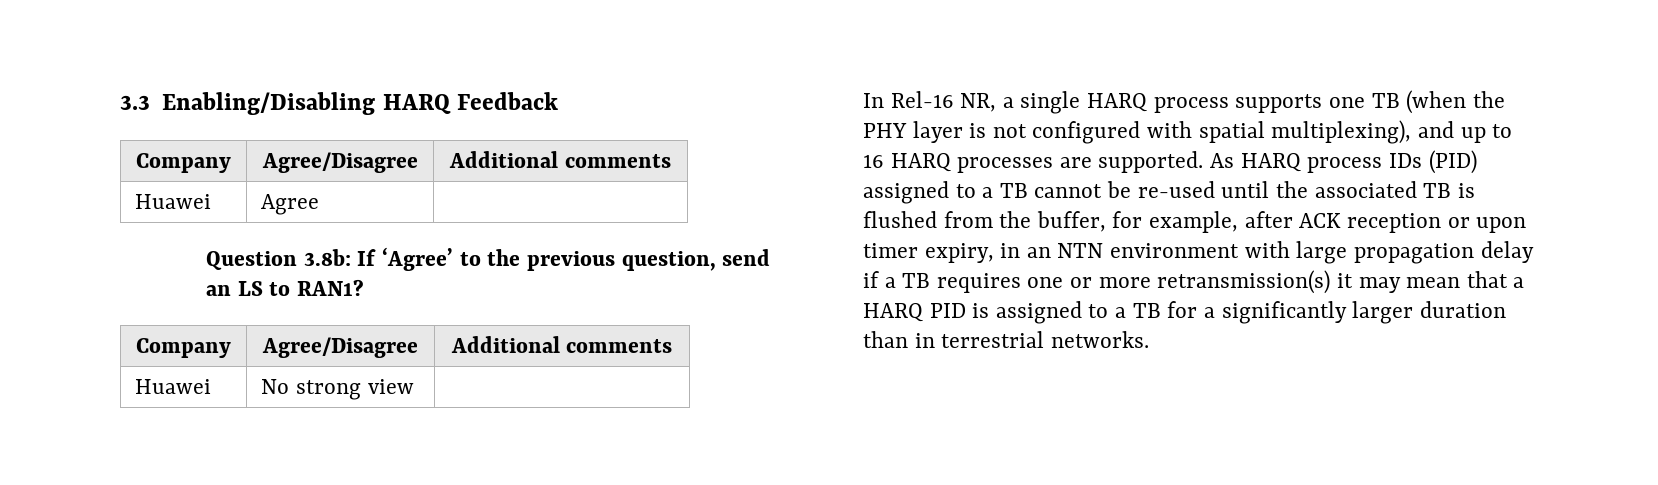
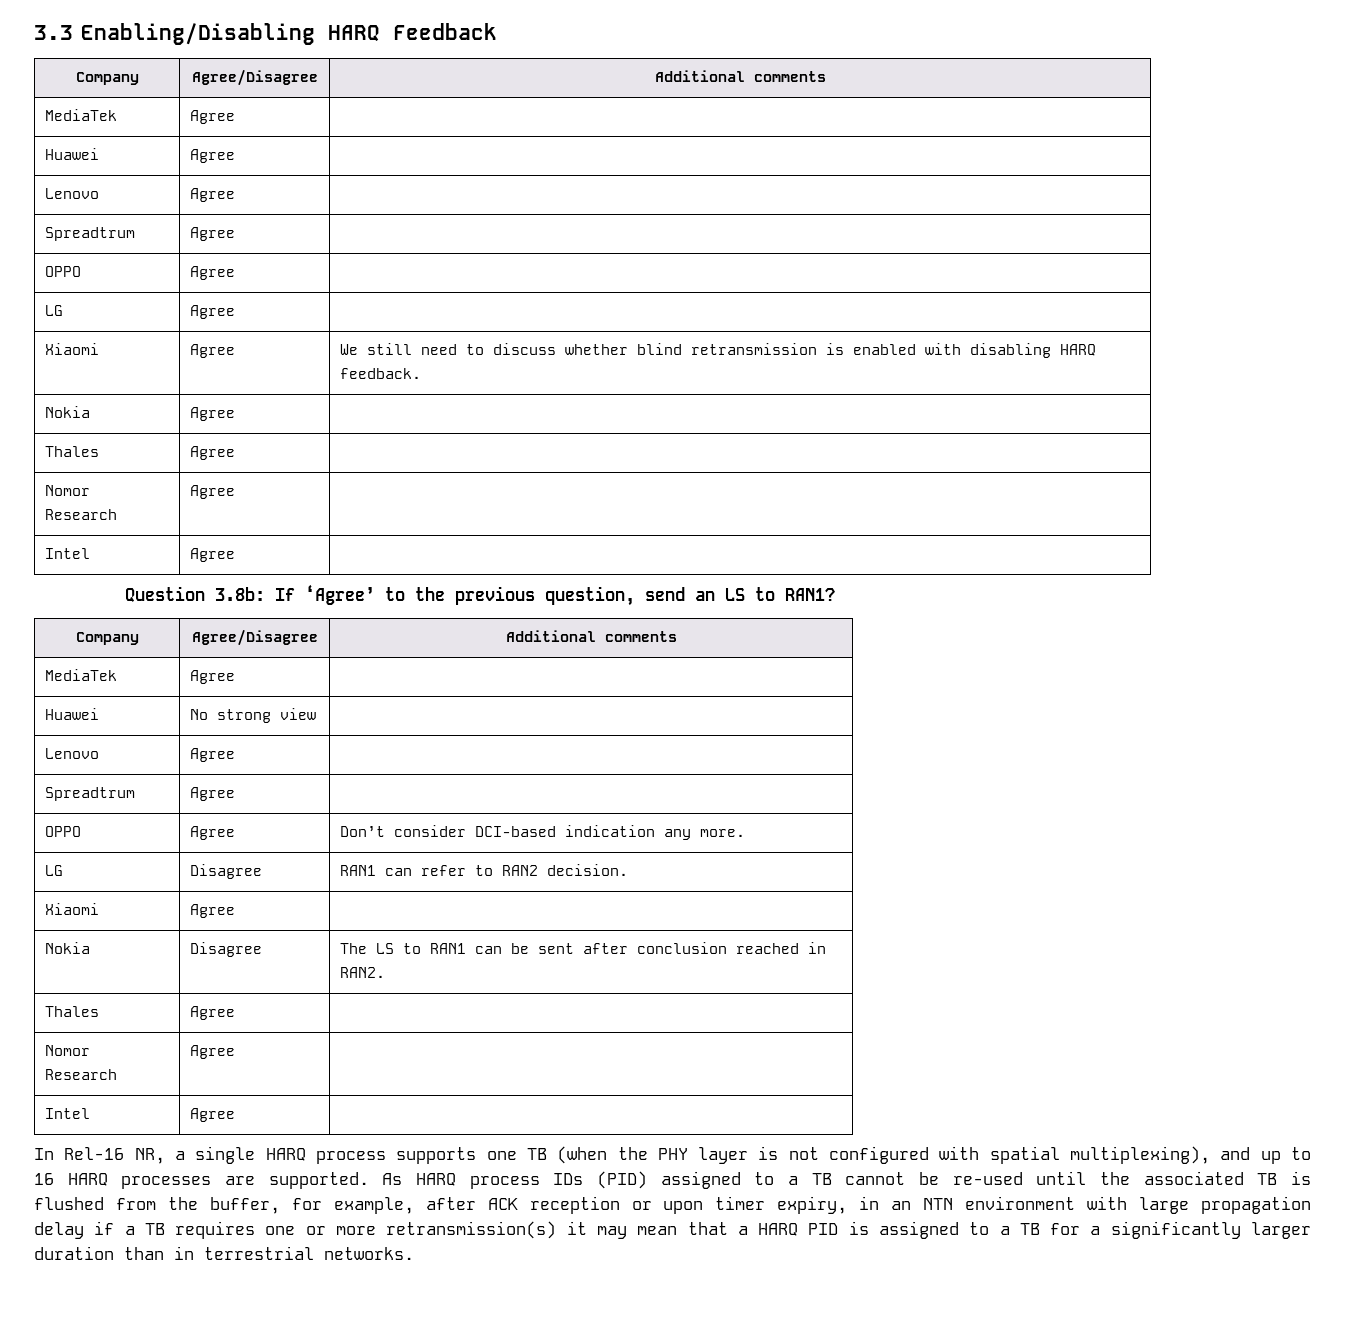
(671, 161) none -> [45,109,118,121] [190,110,236,124] // MediaTek | Agree |
(320, 204) none -> [45,188,100,199] [190,188,236,202] [45,227,136,241] [190,227,236,241] [45,266,82,277] [190,266,236,280] [45,305,64,316] [190,305,236,319] [45,343,100,355] [190,344,236,358] [340,343,1097,358] [340,368,422,379] [45,406,91,418] [190,407,236,421] [45,446,100,457] [190,446,236,460] [45,485,91,496] [45,509,118,520] [190,485,236,499] [45,548,91,559] [190,548,236,562] // Lenovo | Agree | // Spreadtrum | Agree | // OPPO | Agree | // LG | Agree | // Xiaomi | Agree | We still need to discuss whether blind retransmission is enabled with disabling HARQ feedback. // Nokia | Agree | // Thales | Agree | // Nomor Research | Agree | // Intel | Agree |
(673, 346) none -> [45,669,118,681] [190,670,236,684] // MediaTek | Agree |
(414, 386) none -> [45,748,100,759] [190,748,236,762] [45,787,136,801] [190,787,236,801] [45,826,82,837] [190,826,236,840] [340,825,746,840] [45,865,64,876] [190,864,263,879] [340,864,629,876] [45,903,100,915] [190,904,236,918] [45,942,91,954] [190,942,263,957] [340,942,827,954] [340,967,386,978] [45,1006,100,1017] [190,1006,236,1020] [45,1045,91,1056] [45,1069,118,1080] [190,1045,236,1059] [45,1108,91,1119] [190,1108,236,1122] // Lenovo | Agree | // Spreadtrum | Agree | // OPPO | Agree | Don’t consider DCI-based indication any more. // LG | Disagree | RAN1 can refer to RAN2 decision. // Xiaomi | Agree | // Nokia | Disagree | The LS to RAN1 can be sent after conclusion reached in RAN2. // Thales | Agree | // Nomor Research | Agree | // Intel | Agree |

